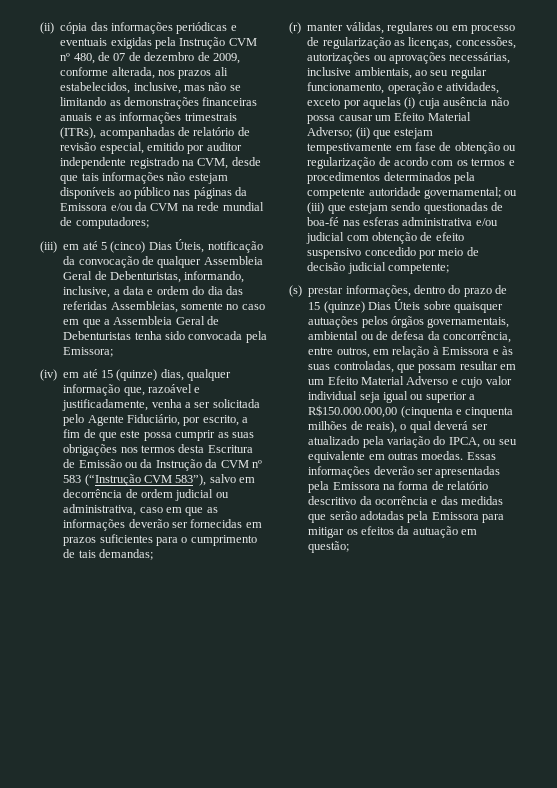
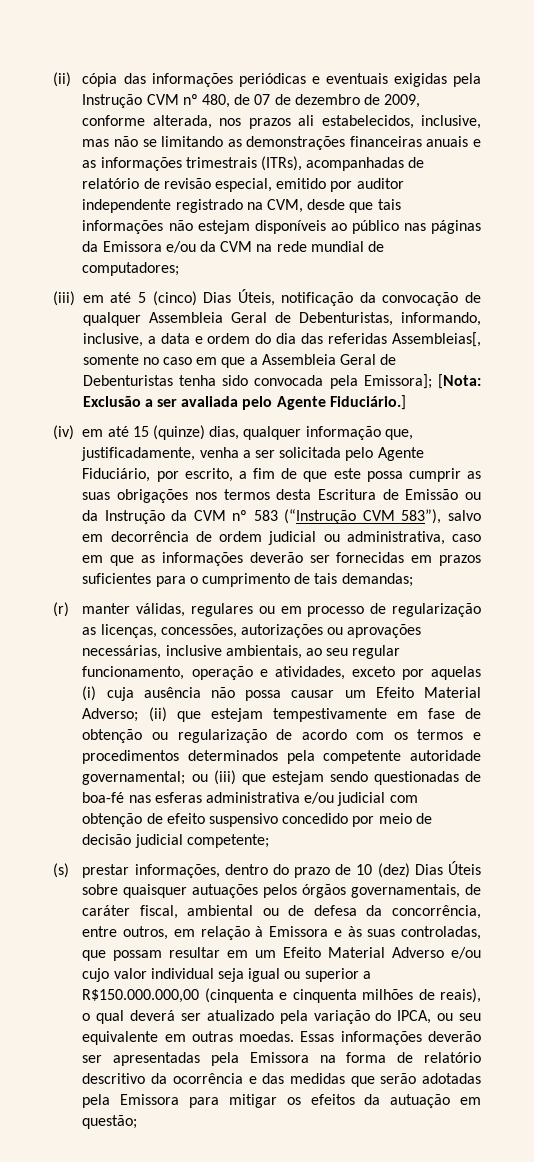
[110,301,178,313] Assembleias, -> [392,332,481,347] Assembleias[,
[63,347,114,357] Emissora; -> [363,374,481,389] [82,395,406,410] Emissora]; [Nota: Exclusão a ser avaliada pelo Agente Fiduciário.]
[148,384,201,393] razoável e -> (413, 434) none
[308,301,365,313] 15 (quinze) -> [356,863,410,878] 10 (dez)
(510, 322) none -> [465,884,481,895] [82,905,178,919] de caráter fiscal,
[451,379,458,385] e -> [451,947,482,959] e/ou

